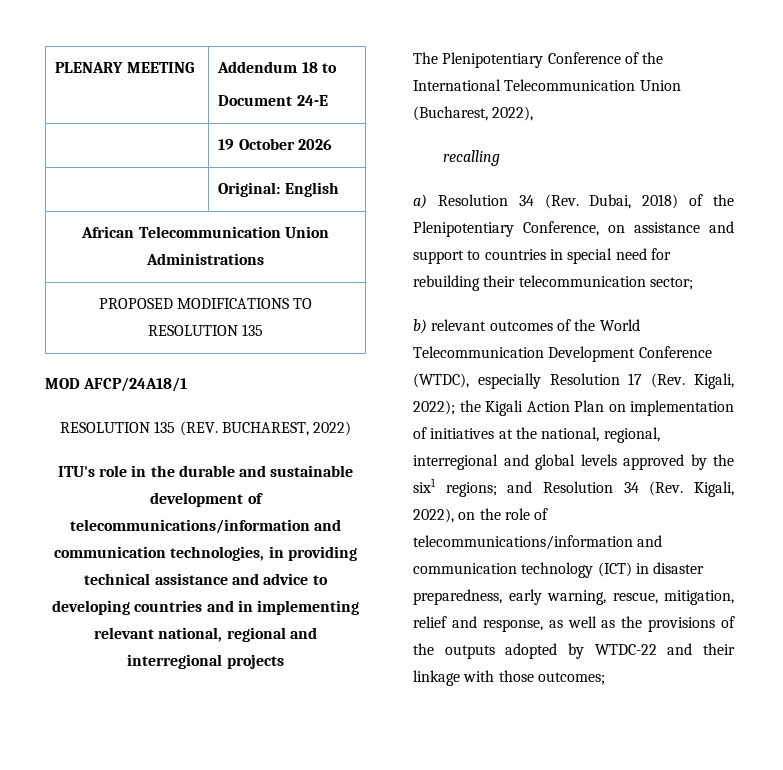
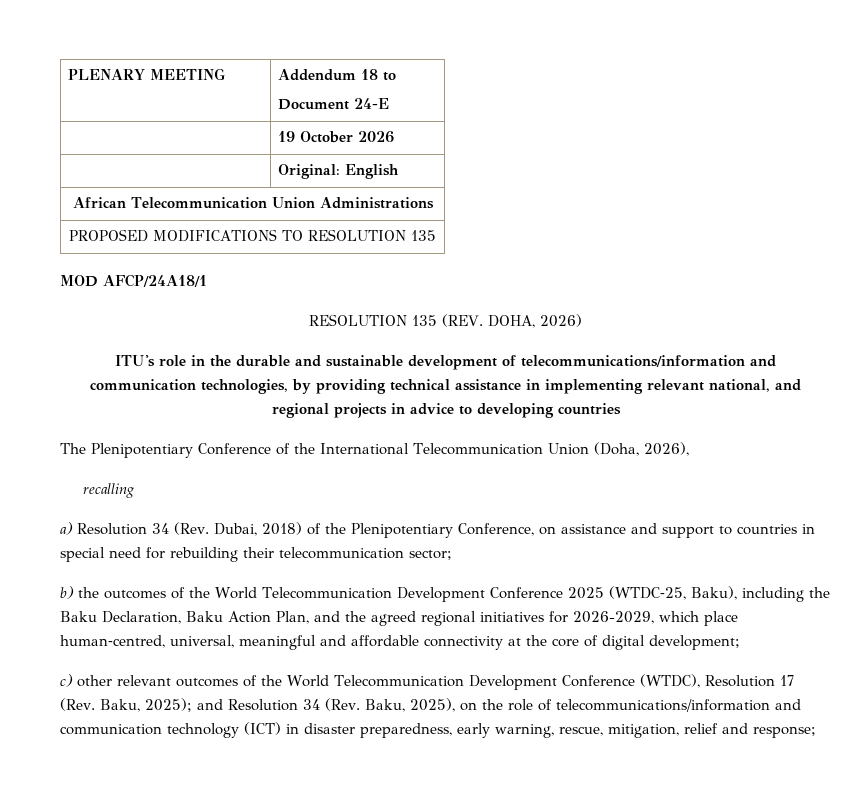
[221,421,352,436] BUCHAREST, 2022) -> [487,314,582,328] DOHA, 2026)
[268,546,284,558] in -> [292,379,311,394] by
[232,573,328,585] [51,600,360,615] [94,627,317,642] [127,654,284,669] and advice to developing countries and in implementing relevant national, regional and interregional projects -> [526,379,801,394] [271,403,621,418] in implementing relevant national, and regional projects in advice to developing countries
[413,106,534,121] (Bucharest, 2022), -> [593,442,689,456] (Doha, 2026),
(427, 326) none -> [78,586,830,602] [60,611,738,626] [60,635,740,650] [60,674,112,687] the outcomes of the World Telecommunication Development Conference 2025 (WTDC‑25, Baku), including the Baku Declaration, Baku Action Plan, and the agreed regional initiatives for 2026-2029, which place human‑centred, universal, meaningful and affordable connectivity at the core of digital development; // c) other
[477,373,541,389] especially -> (700, 681) none
[694,373,734,389] [413,400,734,416] [413,427,660,443] [413,454,734,470] [413,478,497,497] Kigali, 2022); the Kigali Action Plan on implementation of initiatives at the national, regional, interregional and global levels approved by the six1 regions; -> [99,698,192,712] Baku, 2025);
[694,481,734,497] [413,508,454,523] Kigali, 2022), -> [364,698,455,712] Baku, 2025),
[482,616,735,632] [413,643,735,659] [413,670,605,686] response, as well as the provisions of the outputs adopted by WTDC-22 and their linkage with those outcomes; -> [753,726,816,738] response;

